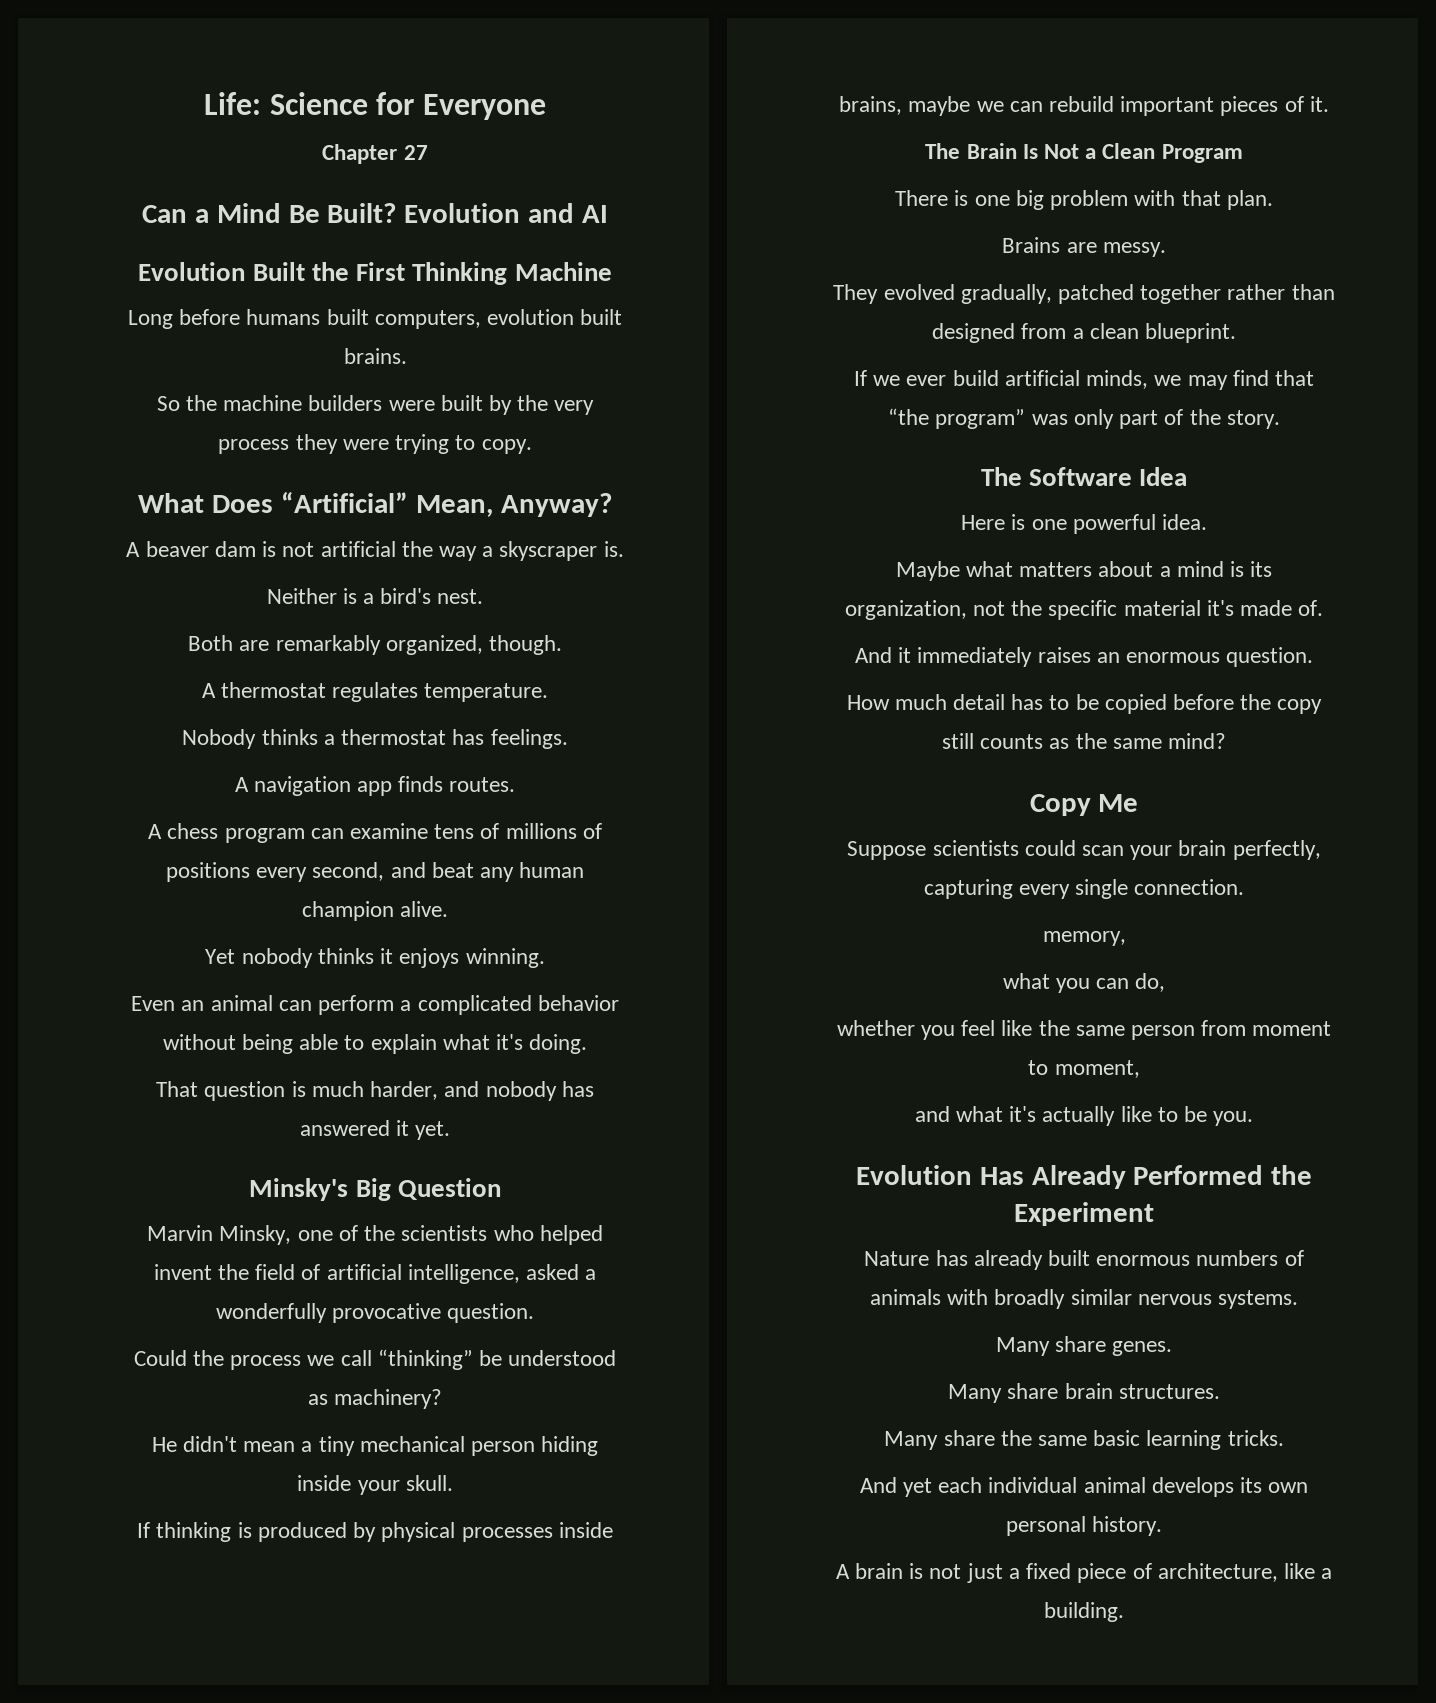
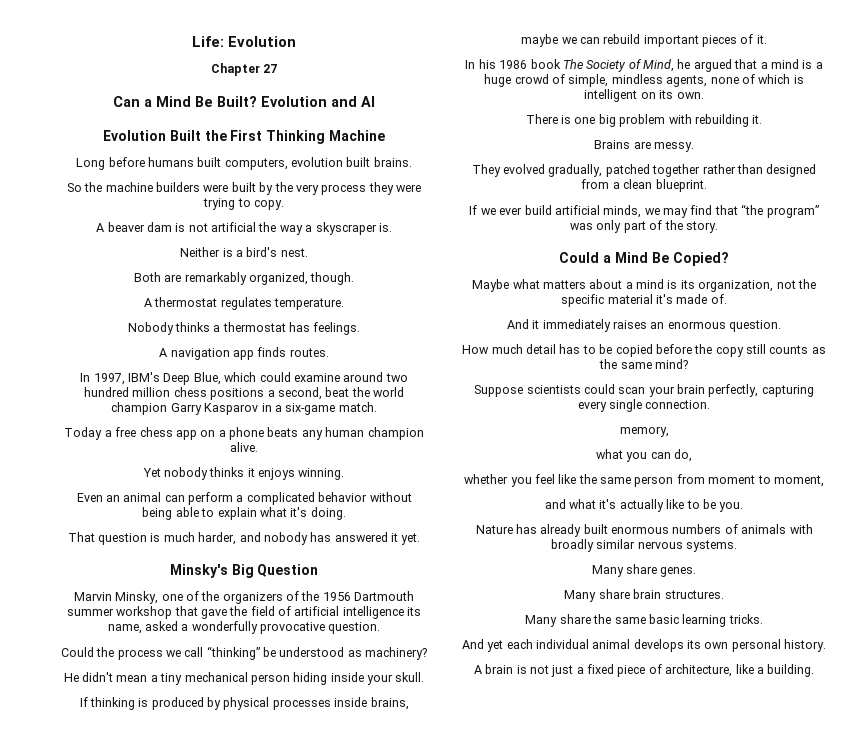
[269,92,546,120] Science for Everyone -> [228,36,297,47] Evolution
[138,492,612,517] // What Does “Artificial” Mean, Anyway? -> (284, 205) none
[148,823,602,843] [165,862,474,882] A chess program can examine tens of millions of positions every second, and beat -> [80,372,408,385] [84,387,404,400] [111,402,377,415] [64,427,299,440] In 1997, IBM's Deep Blue, which could examine around two hundred million chess positions a second, beat the world champion Garry Kasparov in a six-game match. // Today a free chess app on a phone beats
[401,1225,603,1245] [153,1264,212,1280] scientists who helped invent -> [222,591,415,604] [66,606,227,619] organizers of the 1956 Dartmouth summer workshop that gave
[407,1264,520,1284] intelligence, -> [342,606,422,619] [107,624,142,634] intelligence its name,
[925,143,1243,163] The Brain Is Not a Clean Program -> [465,59,823,72] [484,74,804,87] [584,89,704,102] In his 1986 book The Society of Mind, he argued that a mind is a huge crowd of simple, mindless agents, none of which is intelligent on its own.
[1181,190,1273,210] that plan. -> [694,114,763,127] rebuilding it.
[980,467,1188,486] [961,514,1207,534] The Software Idea // Here is one powerful idea. -> [559,252,729,266] Could a Mind Be Copied?
[1029,794,1139,816] // Copy Me -> (688, 364) none
[855,1165,1313,1189] [1014,1202,1154,1226] // Evolution Has Already Performed the Experiment -> (744, 507) none

